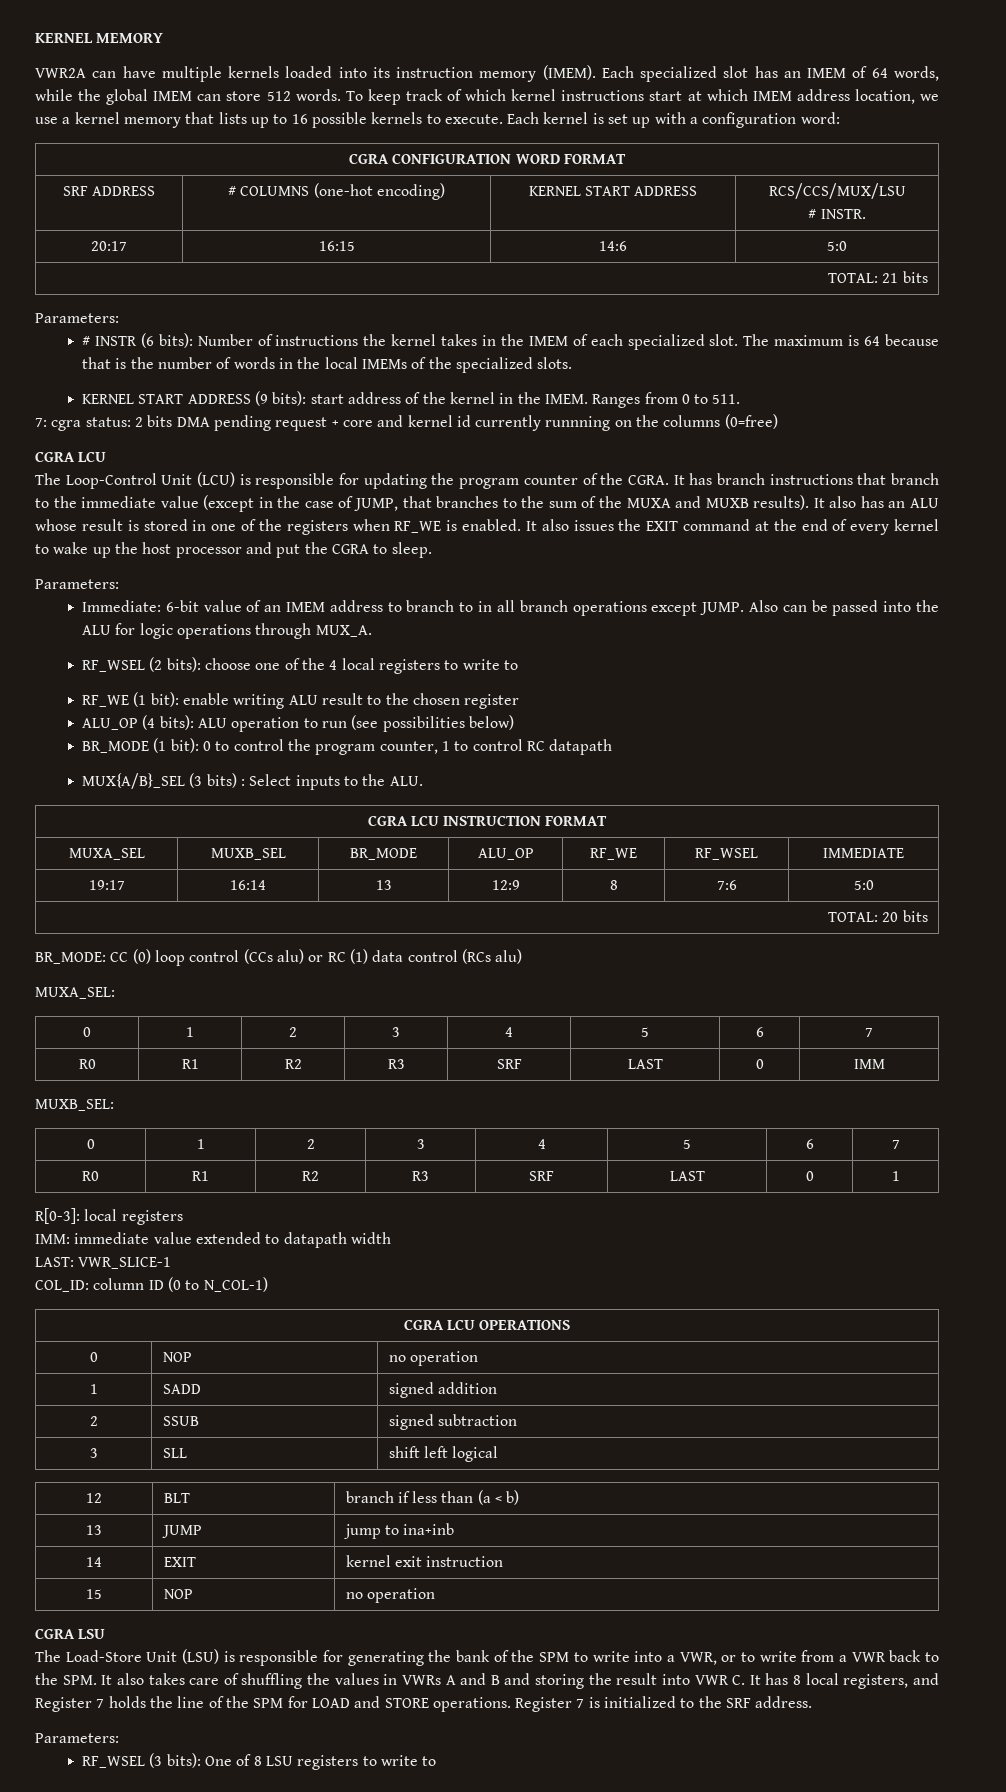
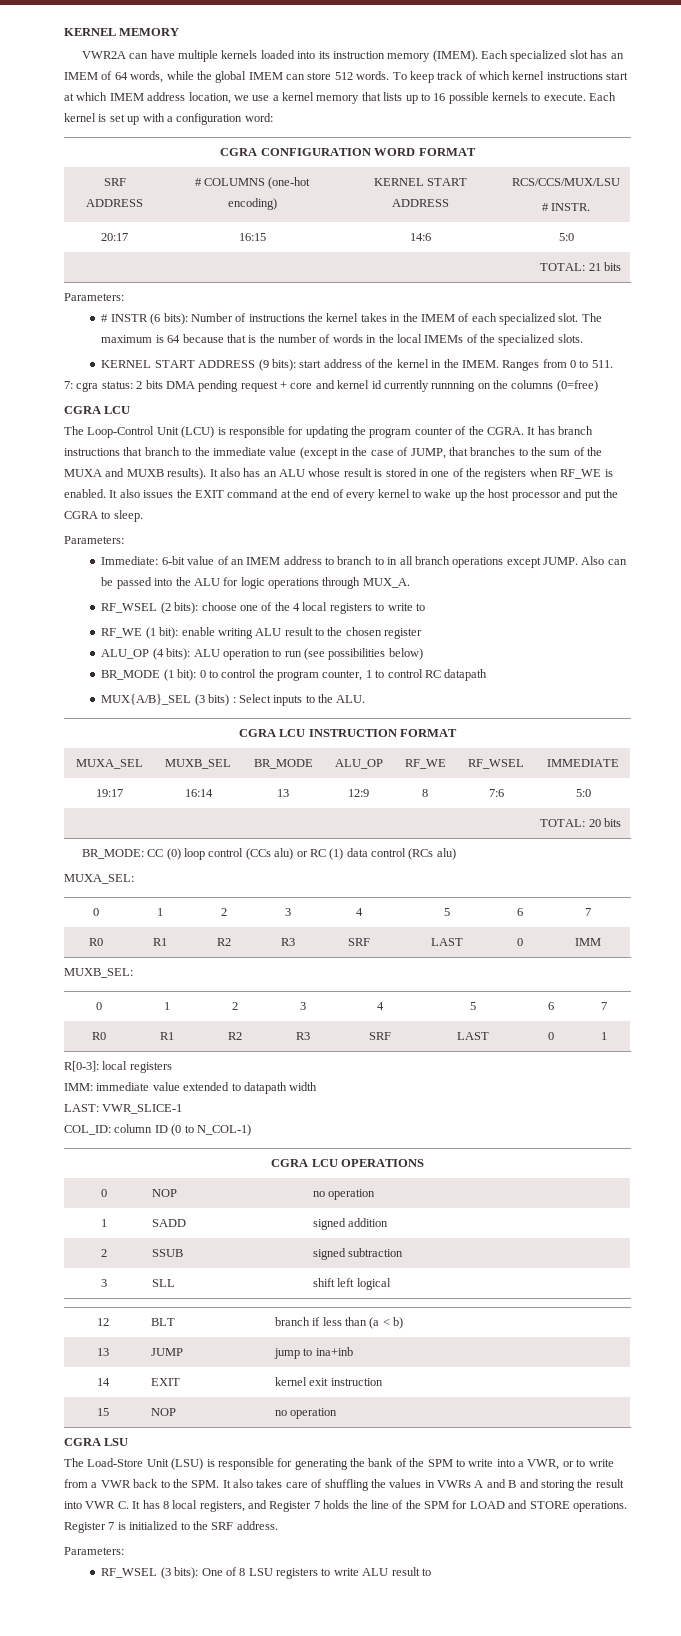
(418, 1760) none -> [362,1567,420,1576] ALU result

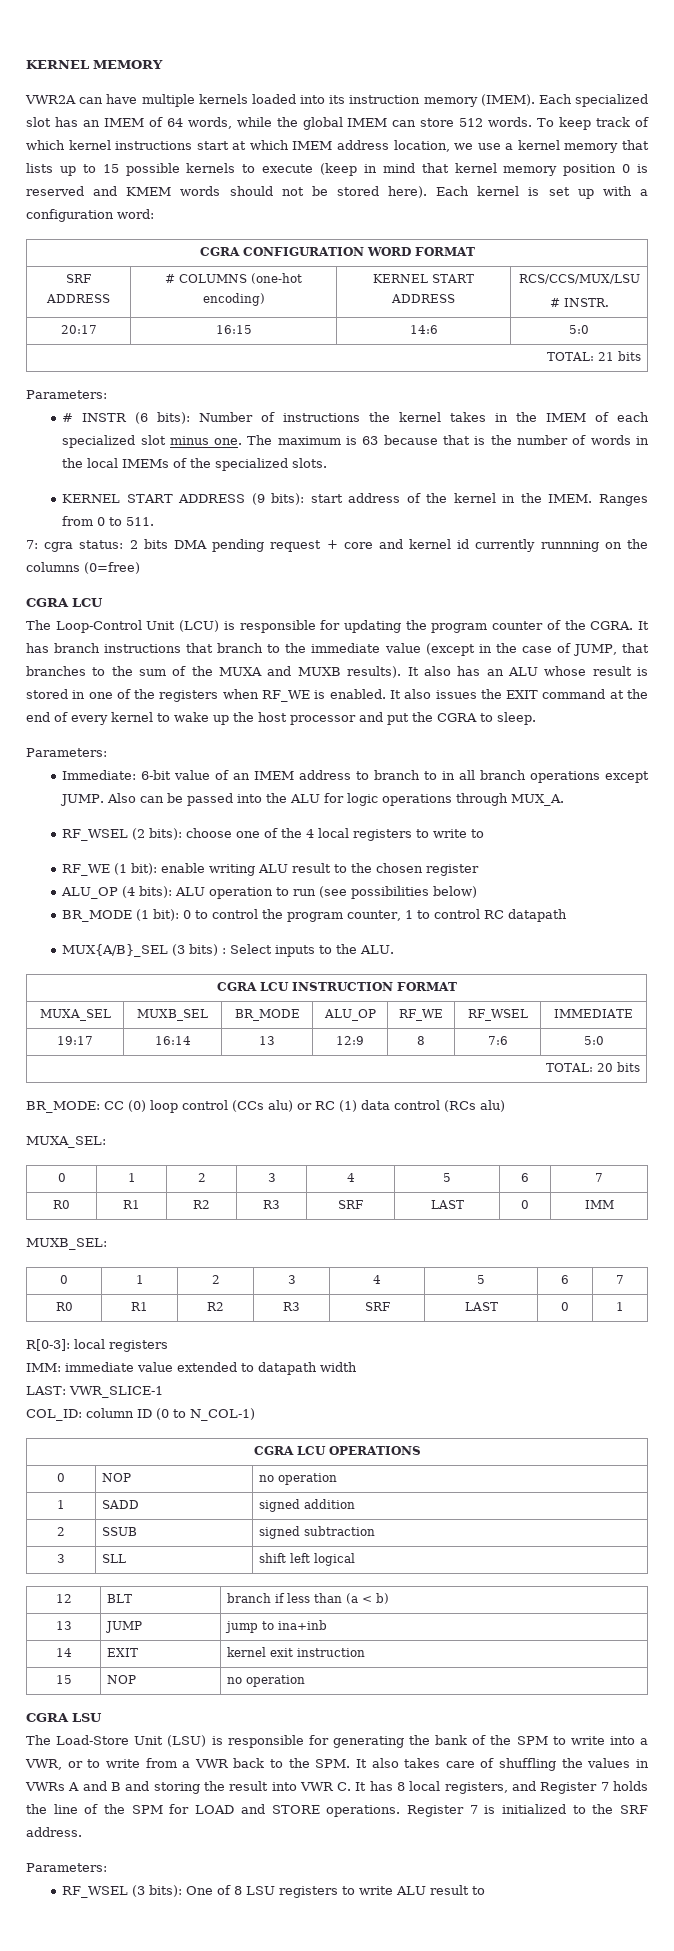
[433,93,446,101] 16 -> [102,164,119,173] 15
[543,93,586,101] execute. -> [262,163,648,176] [26,186,428,198] execute (keep in mind that kernel memory position 0 is reserved and KMEM words should not be stored here).
[558,313,579,322] slot. -> [140,435,243,445] slot minus one.
[167,335,181,343] 64 -> [362,436,379,445] 63

